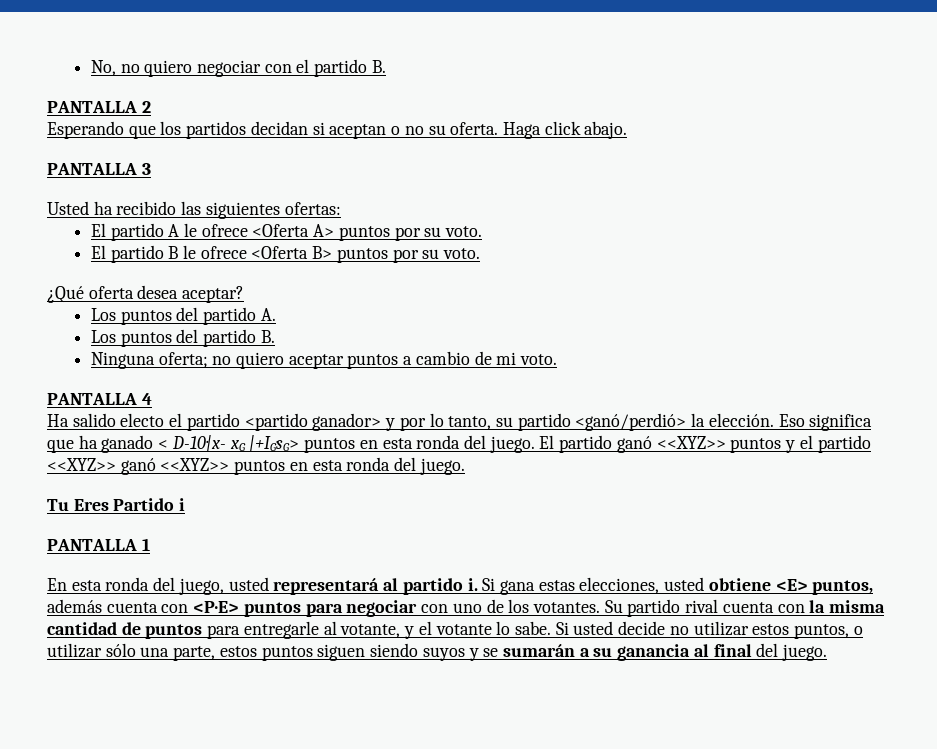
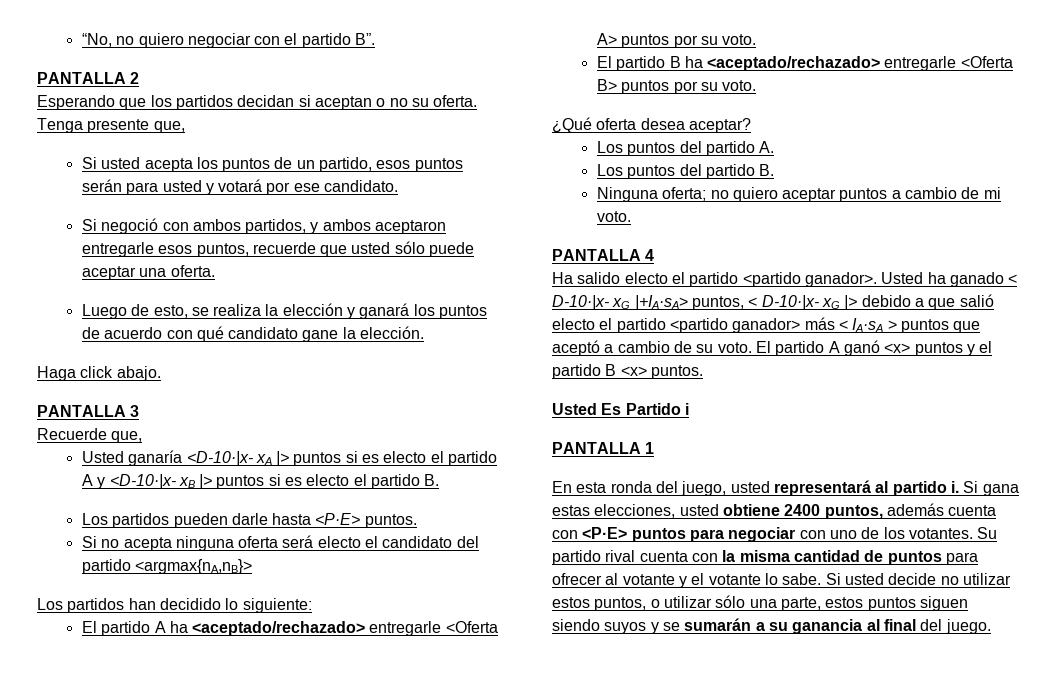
[90,60,116,76] No, -> [81,33,112,47] “No,
[371,60,386,73] B. -> [355,33,376,45] B”.
(499, 128) none -> [37,118,185,133] [81,157,463,172] [81,179,399,195] [81,218,447,234] [81,241,475,257] [81,265,215,280] [81,303,488,319] [81,326,425,342] Tenga presente que, // Si usted acepta los puntos de un partido, esos puntos serán para usted y votará por ese candidato. // Si negoció con ambos partidos, y ambos aceptaron entregarle esos puntos, recuerde que usted sólo puede aceptar una oferta. // Luego de esto, se realiza la elección y ganará los puntos de acuerdo con qué candidato gane la elección. //
[47,201,341,219] [90,223,248,241] // Usted ha recibido las siguientes ofertas: // El partido A le ofrece -> [37,428,143,443] [81,450,498,466] [81,474,440,489] [81,513,417,528] [81,535,479,551] [81,559,253,574] [37,598,312,613] [81,621,442,636] // Recuerde que, // Usted ganaría <D-10·|x- xA |> puntos si es electo el partido A y <D-10·|x- xB |> puntos si es electo el partido B. // Los partidos pueden darle hasta <P·E> puntos. // Si no acepta ninguna oferta será electo el candidato del partido <argmax{nA,nB}> // Los partidos han decidido lo siguiente: // El partido A ha <aceptado/rechazado> entregarle
[182,245,247,259] le ofrece -> [684,56,957,71] ha <aceptado/rechazado> entregarle
[312,413,873,431] [47,439,74,453] ganador> y por lo tanto, su partido <ganó/perdió> la elección. Eso significa que -> [804,272,924,287] ganador>. Usted
[249,435,871,453] [47,457,465,475] [47,499,109,511] |+IG·sG> puntos en esta ronda del juego. El partido ganó <<XYZ>> puntos y el partido <<XYZ>> ganó <<XYZ>> puntos en esta ronda del juego. // Tu Eres -> [634,294,994,310] [552,317,981,333] [552,340,993,356] [552,364,703,379] [552,403,622,415] |+IA·sA> puntos, < D-10·|x- xG |> debido a que salió electo el partido <partido ganador> más < IA·sA > puntos que aceptó a cambio de su voto. El partido A ganó <x> puntos y el partido B <x> puntos. // Usted Es
[775,579,808,591] <E> -> [784,504,821,516] 2400
[243,621,401,639] entregarle al votante, -> [552,573,675,585] ofrecer al votante

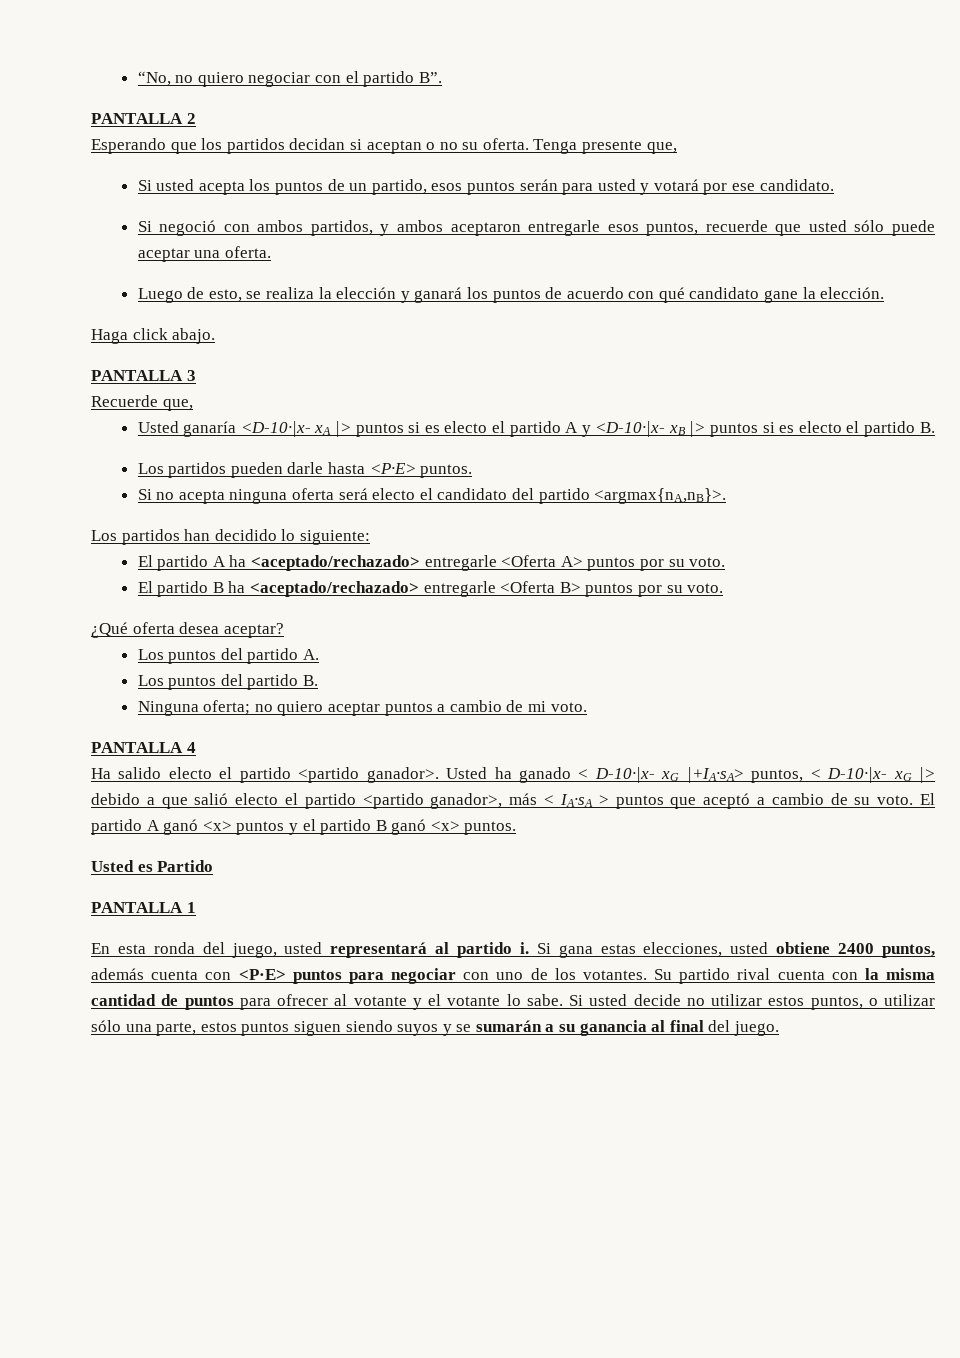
[135,559,253,574] <argmax{nA,nB}> -> [594,488,727,504] <argmax{nA,nB}>.
[732,318,801,333] ganador> -> [430,793,503,809] ganador>,
(617, 370) none -> [391,819,427,835] ganó
[601,403,622,415] Es -> [137,864,153,872] es
[684,403,689,415] i -> (214, 866) none

